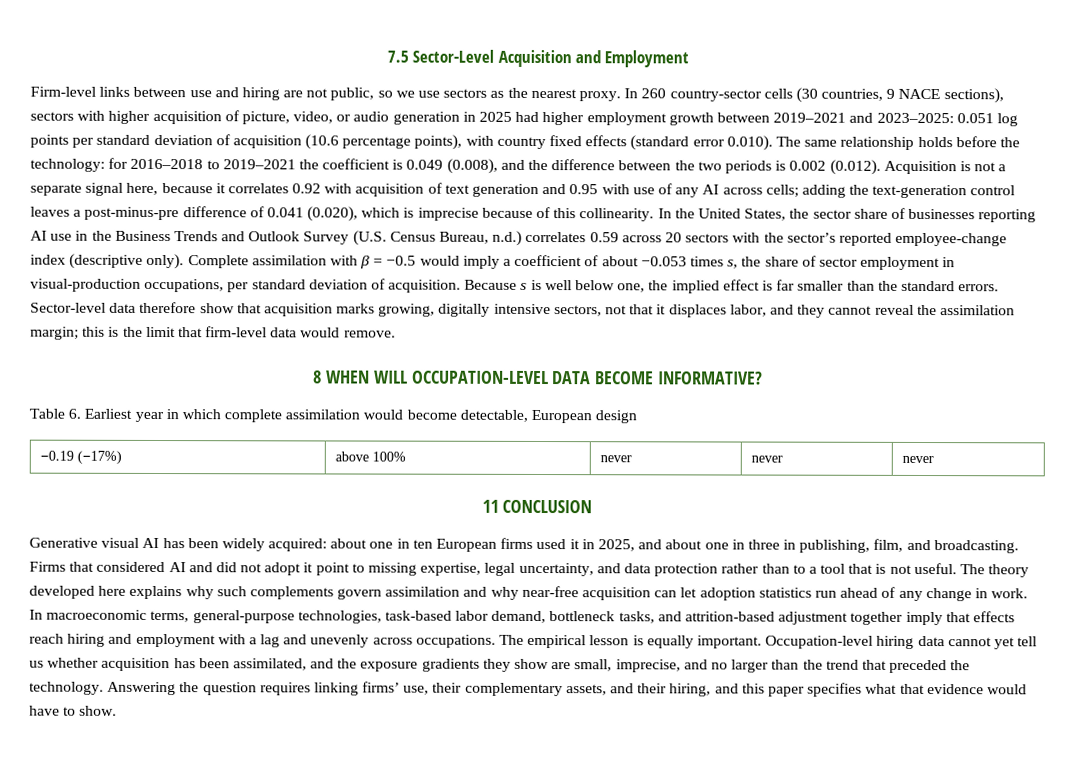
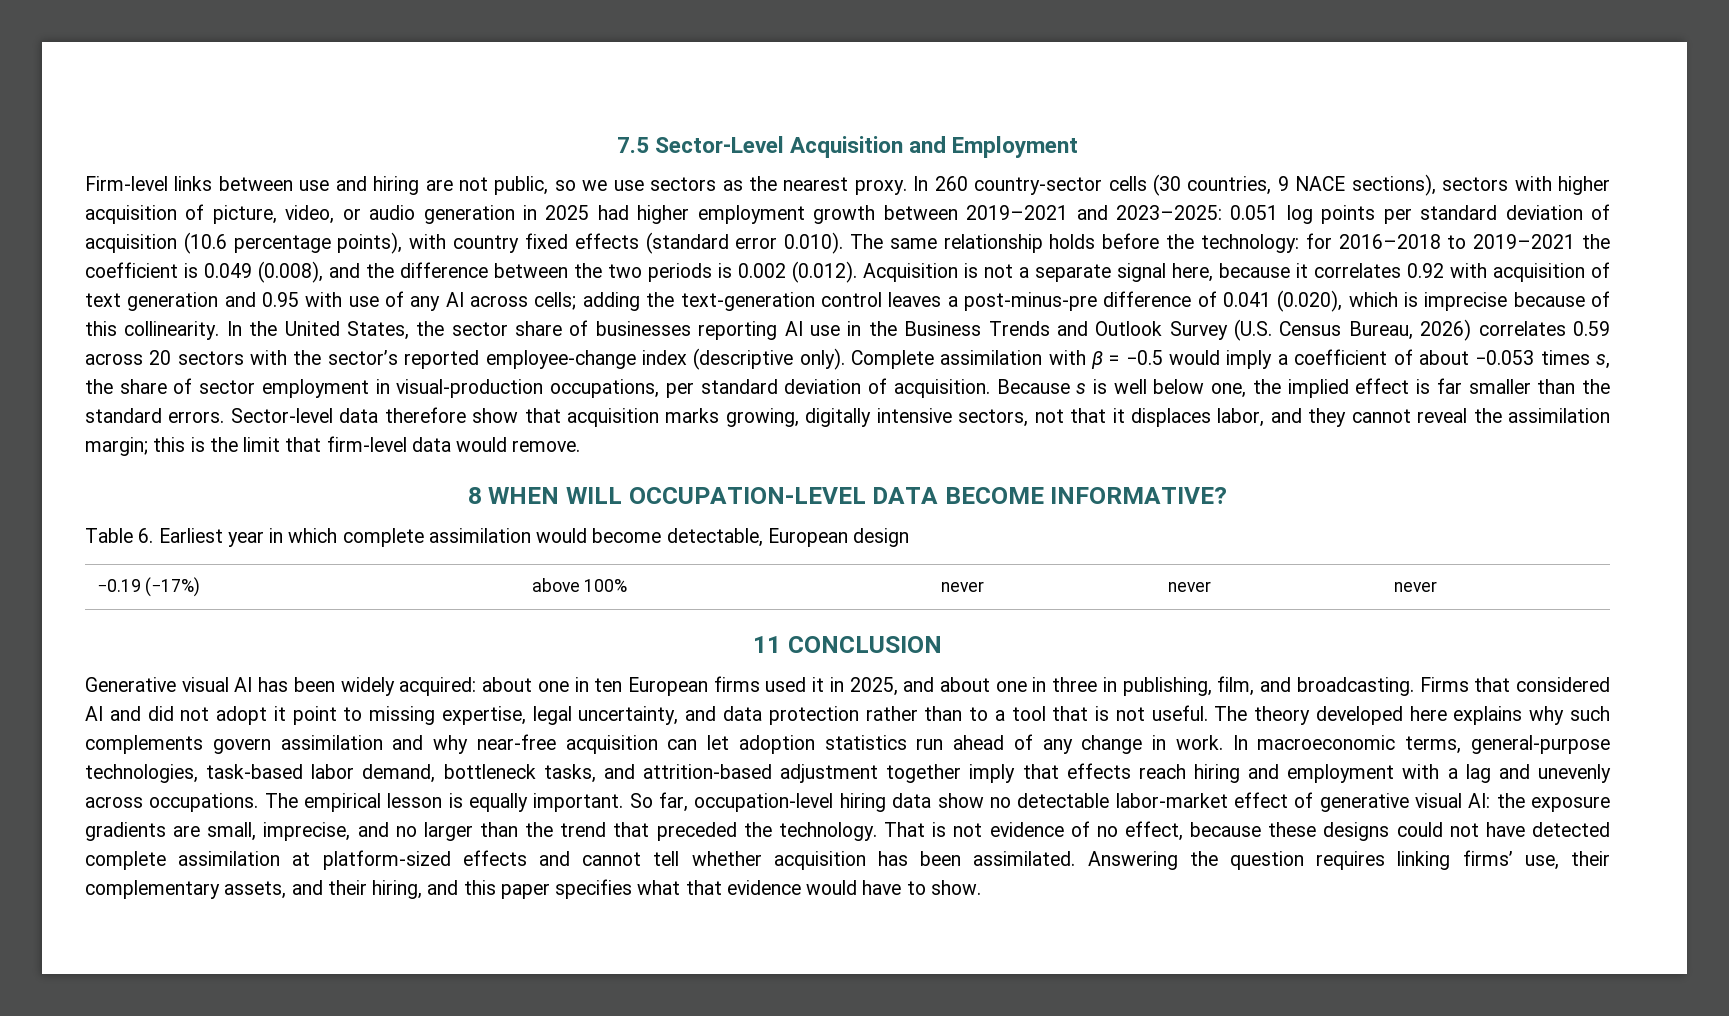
[492,230,523,246] n.d.) -> [1420,319,1472,341] 2026)
[765,635,1038,650] [29,657,335,672] Occupation-level hiring data cannot yet tell us whether acquisition has been assimilated, and -> [629,792,1491,812] So far, occupation-level hiring data show no detectable labor-market effect of generative visual AI:
[482,658,550,672] they show -> (166, 831) none
(104, 688) none -> [884,821,1610,841] [85,850,1076,870] That is not evidence of no effect, because these designs could not have detected complete assimilation at platform-sized effects and cannot tell whether acquisition has been assimilated.

